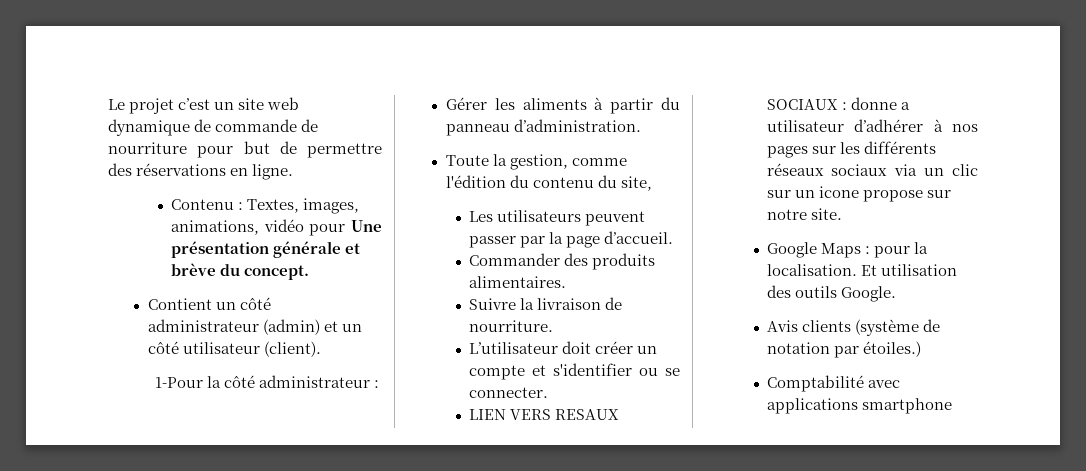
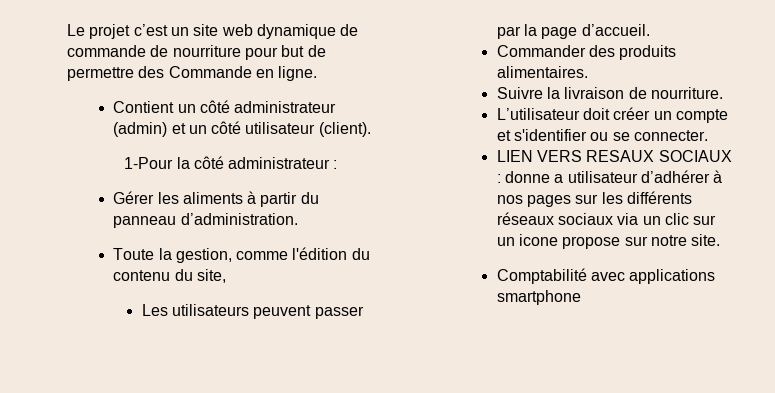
[136,163,227,176] réservations -> [168,66,252,78] Commande
[171,198,360,214] [171,219,382,236] [171,241,361,258] [171,263,310,280] // Contenu : Textes, images, animations, vidéo pour Une présentation générale et brève du concept. -> (318, 73) none
[767,242,929,258] [767,264,958,276] [767,285,897,302] [767,319,941,336] [767,341,922,358] // Google Maps : pour la localisation. Et utilisation des outils Google. // Avis clients (système de notation par étoiles.) -> (721, 240) none

